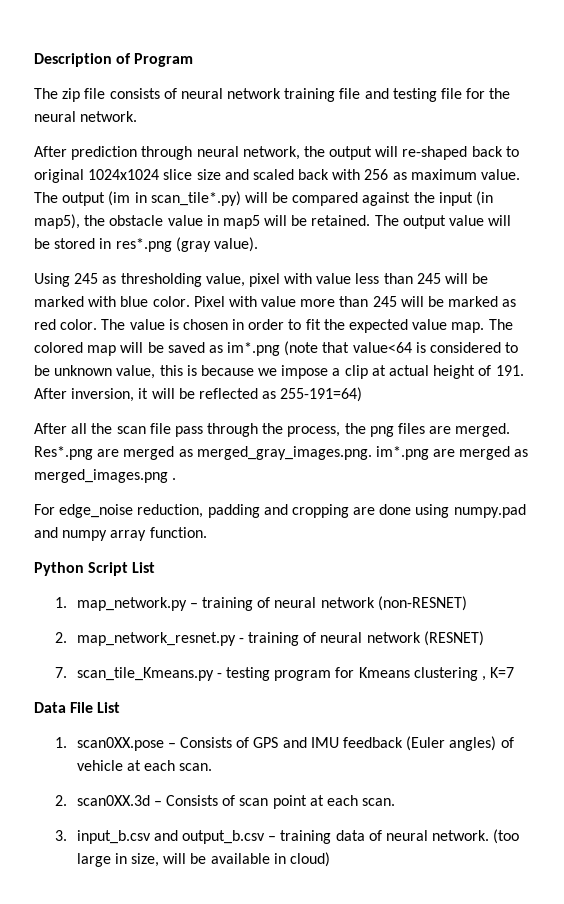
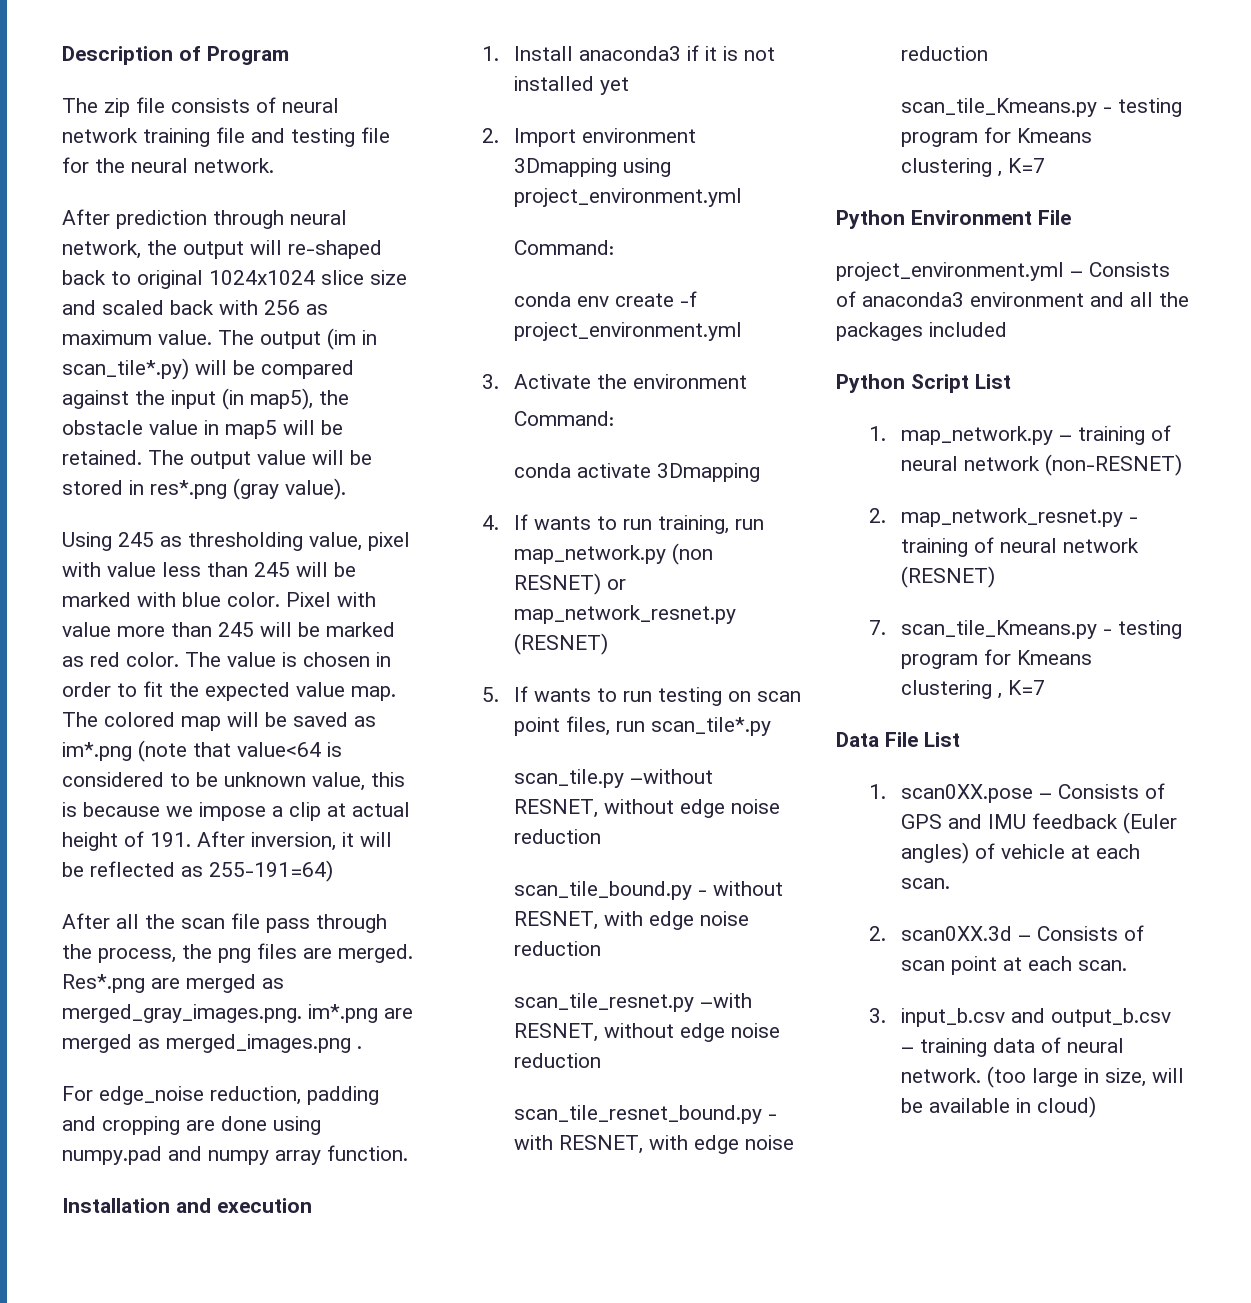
(207, 532) none -> [62,1198,312,1213] [481,45,776,61] [514,76,630,95] [481,128,697,147] [514,158,672,177] [514,188,743,207] [514,240,615,255] [514,291,698,307] [514,322,743,341] [481,374,748,389] [514,411,615,426] [514,463,761,482] [481,514,765,534] [514,543,714,565] [514,573,627,595] [514,605,737,624] [514,633,609,655] [481,686,802,706] [514,716,772,736] [514,769,714,788] [514,799,781,818] [514,829,602,844] [514,881,784,900] [514,911,750,930] [514,941,602,956] [514,993,753,1012] [514,1023,781,1042] [514,1053,602,1068] [514,1105,778,1124] [514,1135,795,1154] [901,46,989,61] [901,98,1183,117] [901,127,1093,147] [901,158,1046,177] [836,210,1071,229] [836,262,1170,281] [836,291,1189,307] [836,322,1007,341] // Installation and execution // 1. Install anaconda3 if it is not installed yet // 2. Import environment 3Dmapping using project_environment.yml // Command: // conda env create -f project_environment.yml // 3. Activate the environment // Command: // conda activate 3Dmapping // 4. If wants to run training, run map_network.py (non RESNET) or map_network_resnet.py (RESNET) // 5. If wants to run testing on scan point files, run scan_tile*.py // scan_tile.py –without RESNET, without edge noise reduction // scan_tile_bound.py - without RESNET, with edge noise reduction // scan_tile_resnet.py –with RESNET, without edge noise reduction // scan_tile_resnet_bound.py - with RESNET, with edge noise reduction // scan_tile_Kmeans.py - testing program for Kmeans clustering , K=7 // Python Environment File // project_environment.yml – Consists of anaconda3 environment and all the packages included

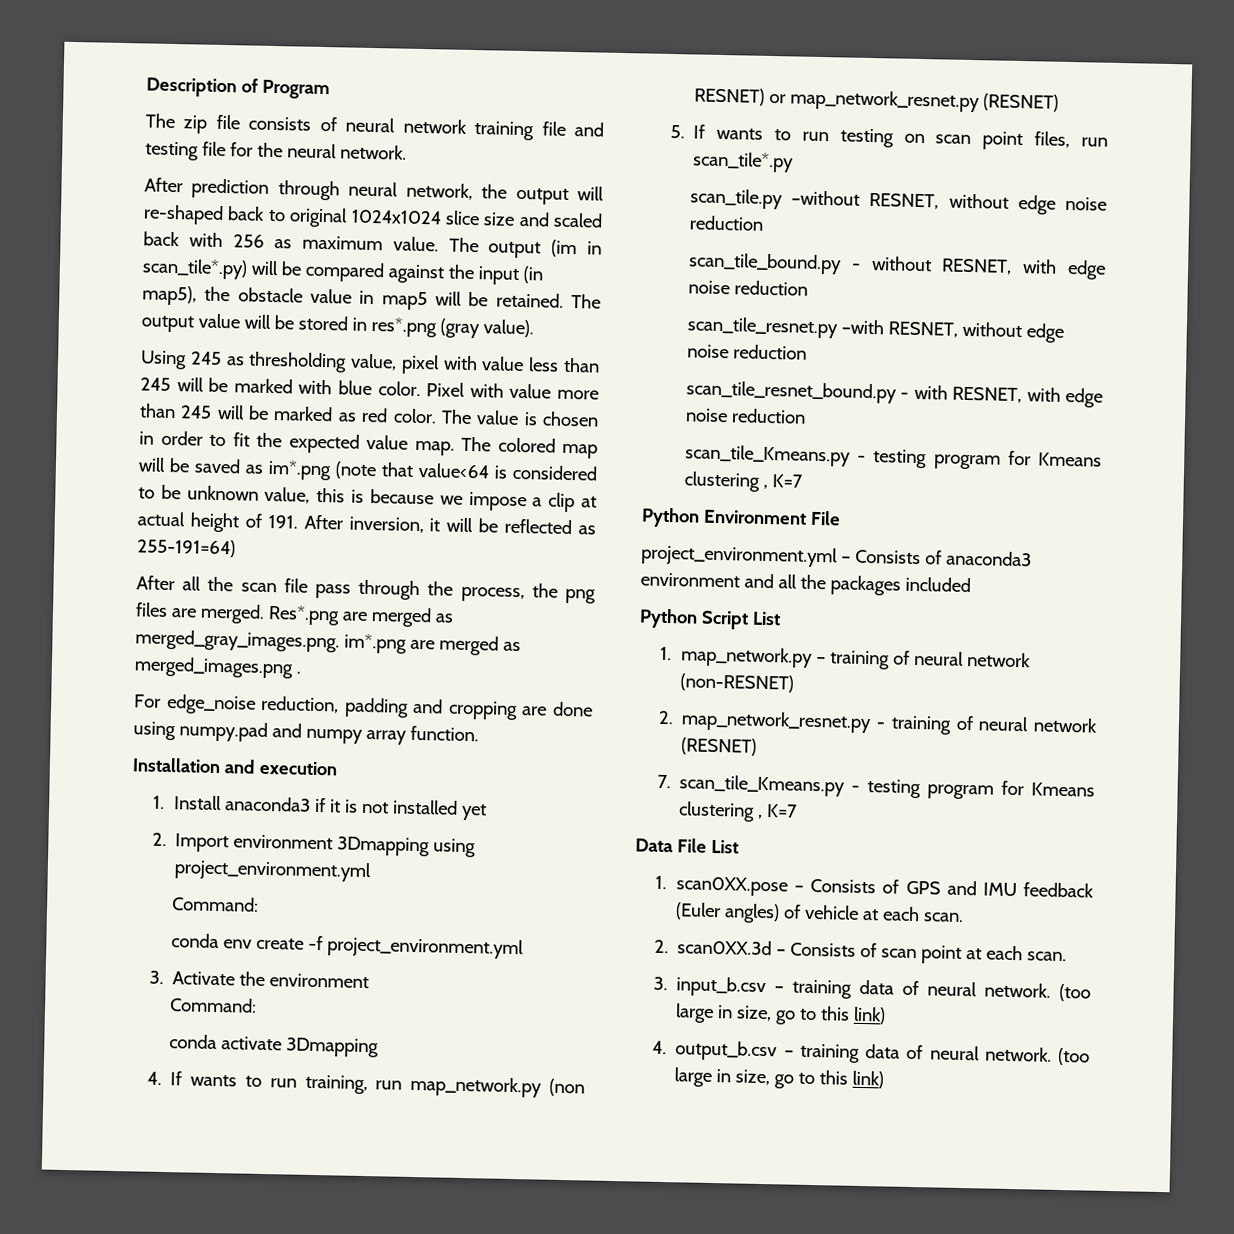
[1011,1008,1046,1023] and -> [774,979,1091,1002] [675,1003,887,1025] [652,1040,668,1055] – training data of neural network. (too large in size, go to this link) // 4.
[1152,1068,1185,1083] [901,1096,1097,1118] will be available in cloud) -> [774,1070,885,1089] go to this link)

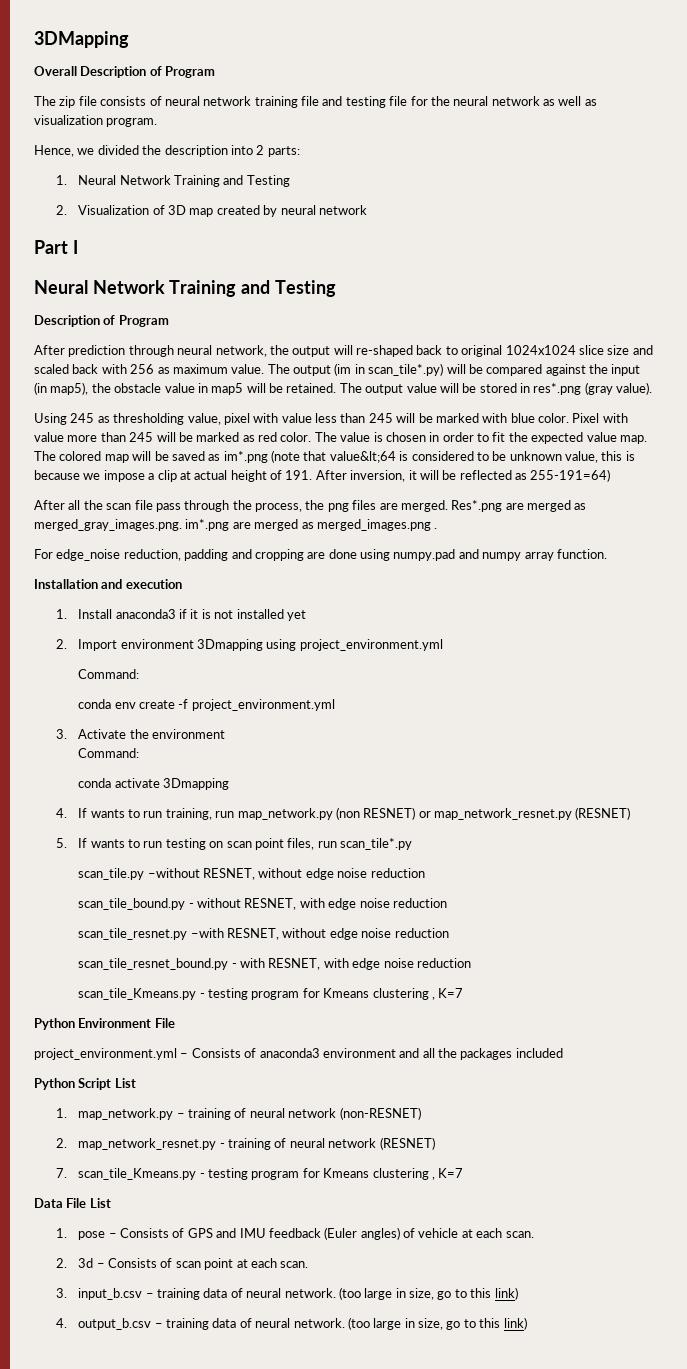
(146, 87) none -> [34,31,129,48] [34,66,77,76] 3DMapping // Overall
[339,144,407,160] network. -> [491,96,597,106] [34,115,158,127] [34,145,300,157] [56,175,290,187] [56,205,367,217] [34,240,78,254] [34,280,336,297] [34,315,169,327] network as well as visualization program. // Hence, we divided the description into 2 parts: // 1. Neural Network Training and Testing // 2. Visualization of 3D map created by neural network // Part I // Neural Network Training and Testing // Description of Program
[418,462,490,479] value<64 -> [329,451,396,463] value&lt;64
[676,876,789,897] scan0XX.pose -> [78,1231,106,1240] pose
[677,939,773,956] scan0XX.3d -> [78,1258,94,1268] 3d

